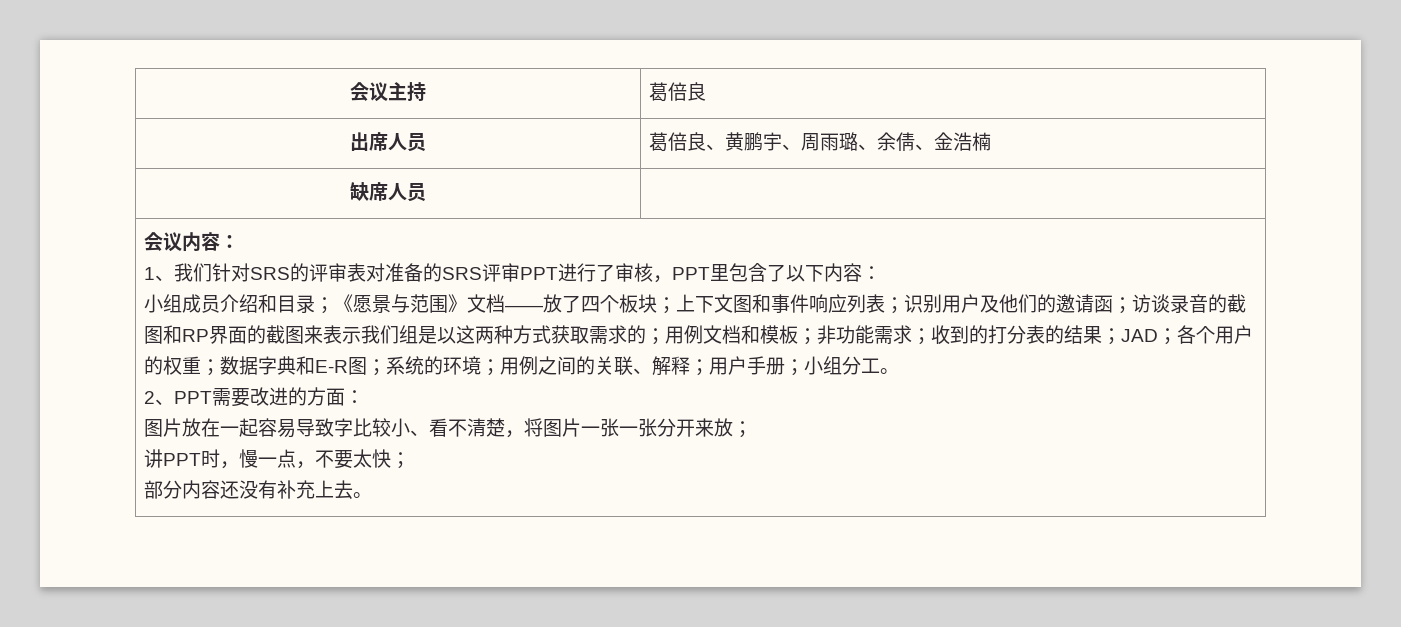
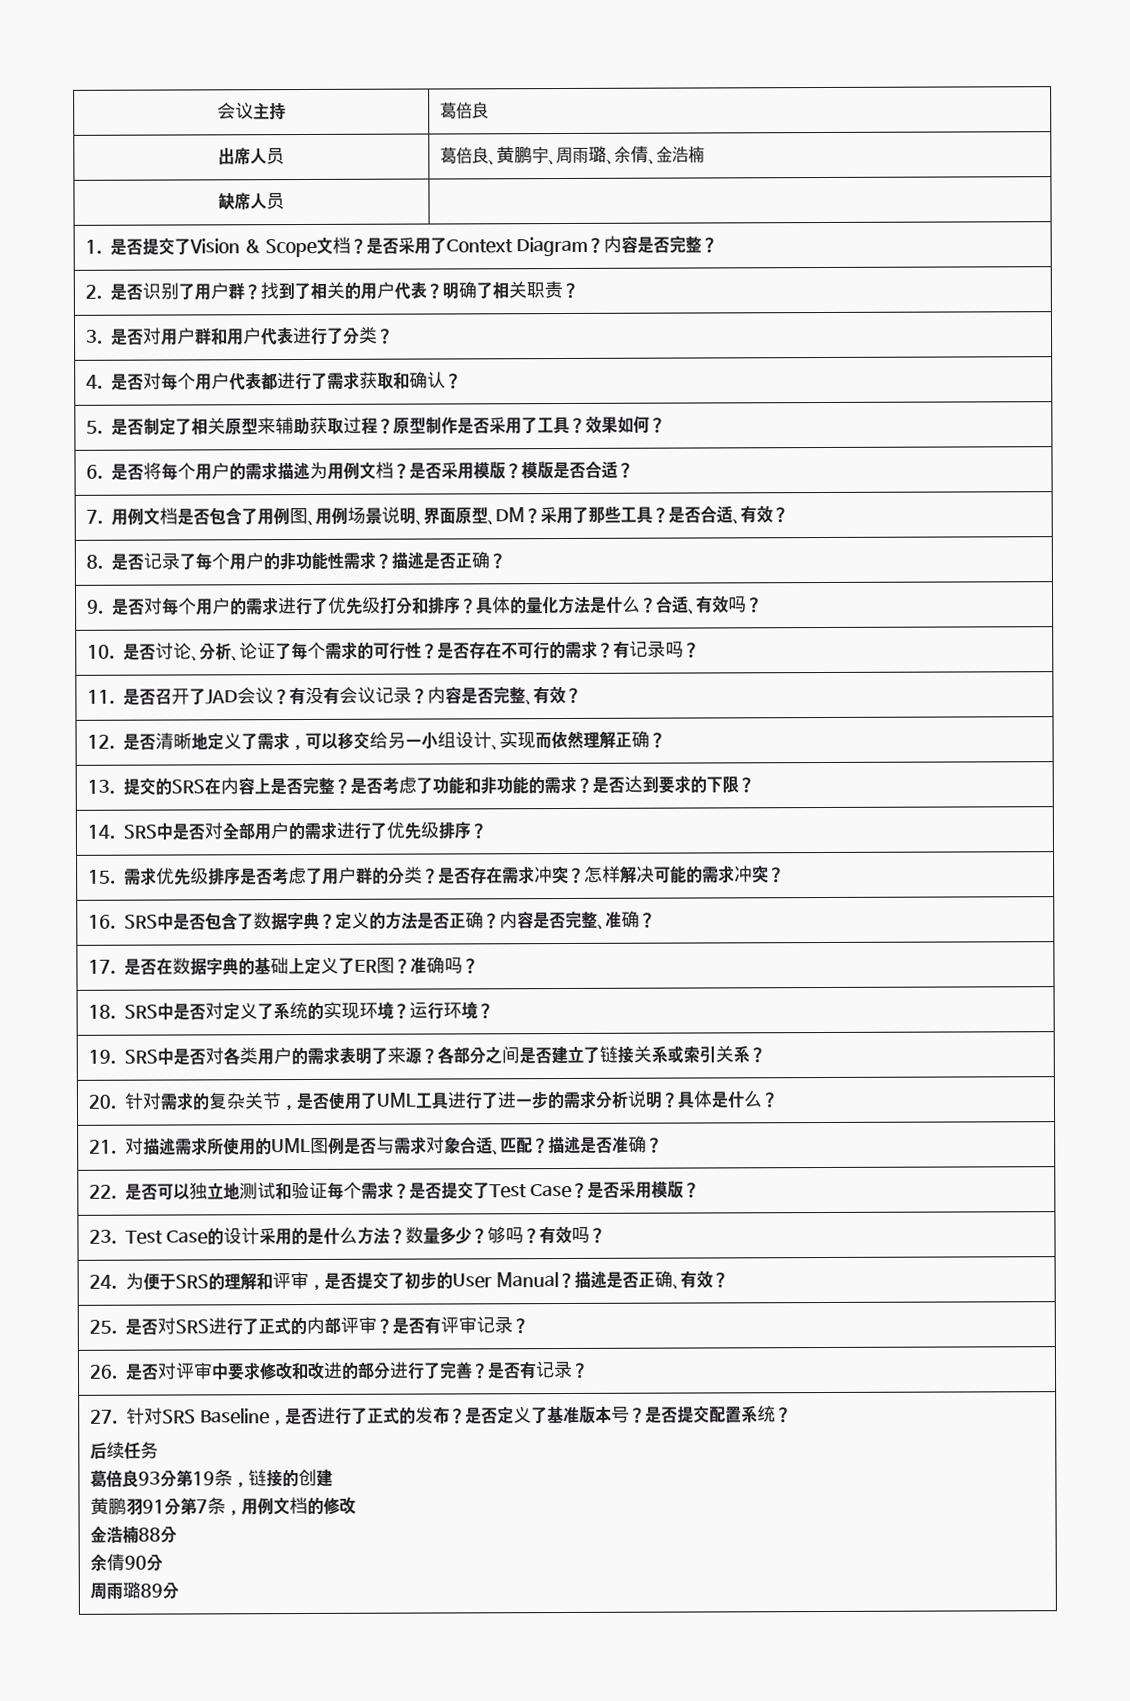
[143,232,239,252] [143,263,881,283] [143,294,1246,314] [143,325,1253,345] [143,356,899,376] [143,387,364,407] [143,418,752,438] [143,449,410,469] [143,480,372,499] 会议内容： // 1、我们针对SRS的评审表对准备的SRS评审PPT进行了审核，PPT里包含了以下内容： // 小组成员介绍和目录；《愿景与范围》文档——放了四个板块；上下文图和事件响应列表；识别用户及他们的邀请函；访谈录音的截图和RP界面的截图来表示我们组是以这两种方式获取需求的；用例文档和模板；非功能需求；收到的打分表的结果；JAD；各个用户的权重；数据字典和E-R图；系统的环境；用例之间的关联、解释；用户手册；小组分工。 // 2、PPT需要改进的方面： // 图片放在一起容易导致字比较小、看不清楚，将图片一张一张分开来放； // 讲PPT时，慢一点，不要太快； // 部分内容还没有补充上去。 -> [85,235,718,258] [85,281,580,301] [85,326,395,346] [86,371,463,391] [86,415,667,436] [86,460,635,481] [86,505,790,526] [86,551,507,571] [87,595,764,616] [87,640,701,662] [87,685,583,706] [87,730,667,752] [87,775,756,796] [87,821,488,841] [88,865,786,886] [88,910,657,931] [88,956,480,976] [88,1001,495,1021] [88,1045,767,1066] [88,1090,779,1112] [89,1135,664,1156] [89,1180,700,1201] [89,1225,606,1246] [89,1270,729,1291] [89,1316,530,1336] [89,1360,590,1381] [90,1405,792,1427] [90,1441,160,1460] [90,1468,334,1489] [90,1496,357,1517] [90,1525,178,1544] [90,1553,164,1572] [90,1581,180,1600] 1.是否提交了Vision & Scope文档？是否采用了Context Diagram？内容是否完整？ // 2.是否识别了用户群？找到了相关的用户代表？明确了相关职责？ // 3.是否对用户群和用户代表进行了分类？ // 4.是否对每个用户代表都进行了需求获取和确认？ // 5.是否制定了相关原型来辅助获取过程？原型制作是否采用了工具？效果如何？ // 6.是否将每个用户的需求描述为用例文档？是否采用模版？模版是否合适？ // 7.用例文档是否包含了用例图、用例场景说明、界面原型、DM？采用了那些工具？是否合适、有效？ // 8.是否记录了每个用户的非功能性需求？描述是否正确？ // 9.是否对每个用户的需求进行了优先级打分和排序？具体的量化方法是什么？合适、有效吗？ // 10.是否讨论、分析、论证了每个需求的可行性？是否存在不可行的需求？有记录吗？ // 11.是否召开了JAD会议？有没有会议记录？内容是否完整、有效？ // 12.是否清晰地定义了需求，可以移交给另一小组设计、实现而依然理解正确？ // 13.提交的SRS在内容上是否完整？是否考虑了功能和非功能的需求？是否达到要求的下限？ // 14. SRS中是否对全部用户的需求进行了优先级排序？ // 15.需求优先级排序是否考虑了用户群的分类？是否存在需求冲突？怎样解决可能的需求冲突？ // 16. SRS中是否包含了数据字典？定义的方法是否正确？内容是否完整、准确？ // 17.是否在数据字典的基础上定义了ER图？准确吗？ // 18. SRS中是否对定义了系统的实现环境？运行环境？ // 19. SRS中是否对各类用户的需求表明了来源？各部分之间是否建立了链接关系或索引关系？ // 20.针对需求的复杂关节，是否使用了UML工具进行了进一步的需求分析说明？具体是什么？ // 21.对描述需求所使用的UML图例是否与需求对象合适、匹配？描述是否准确？ // 22.是否可以独立地测试和验证每个需求？是否提交了Test Case？是否采用模版？ // 23. Test Case的设计采用的是什么方法？数量多少？够吗？有效吗？ // 24.为便于SRS的理解和评审，是否提交了初步的User Manual？描述是否正确、有效？ // 25.是否对SRS进行了正式的内部评审？是否有评审记录？ // 26.是否对评审中要求修改和改进的部分进行了完善？是否有记录？ // 27.针对SRS Baseline，是否进行了正式的发布？是否定义了基准版本号？是否提交配置系统？ // 后续任务 // 葛倍良93分第19条，链接的创建 // 黄鹏羽91分第7条，用例文档的修改 // 金浩楠88分 // 余倩90分 // 周雨璐89分

